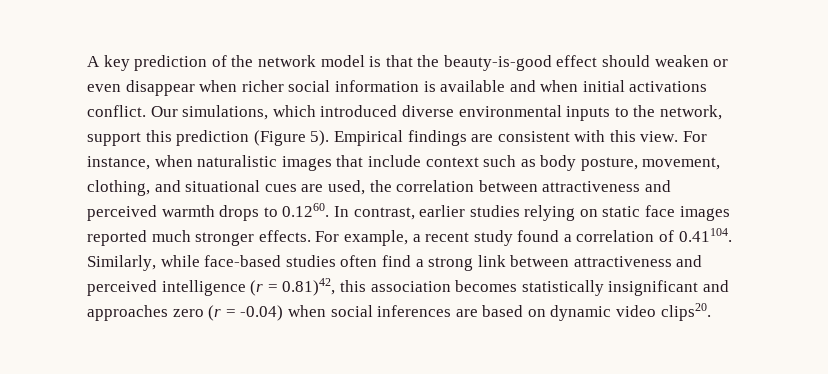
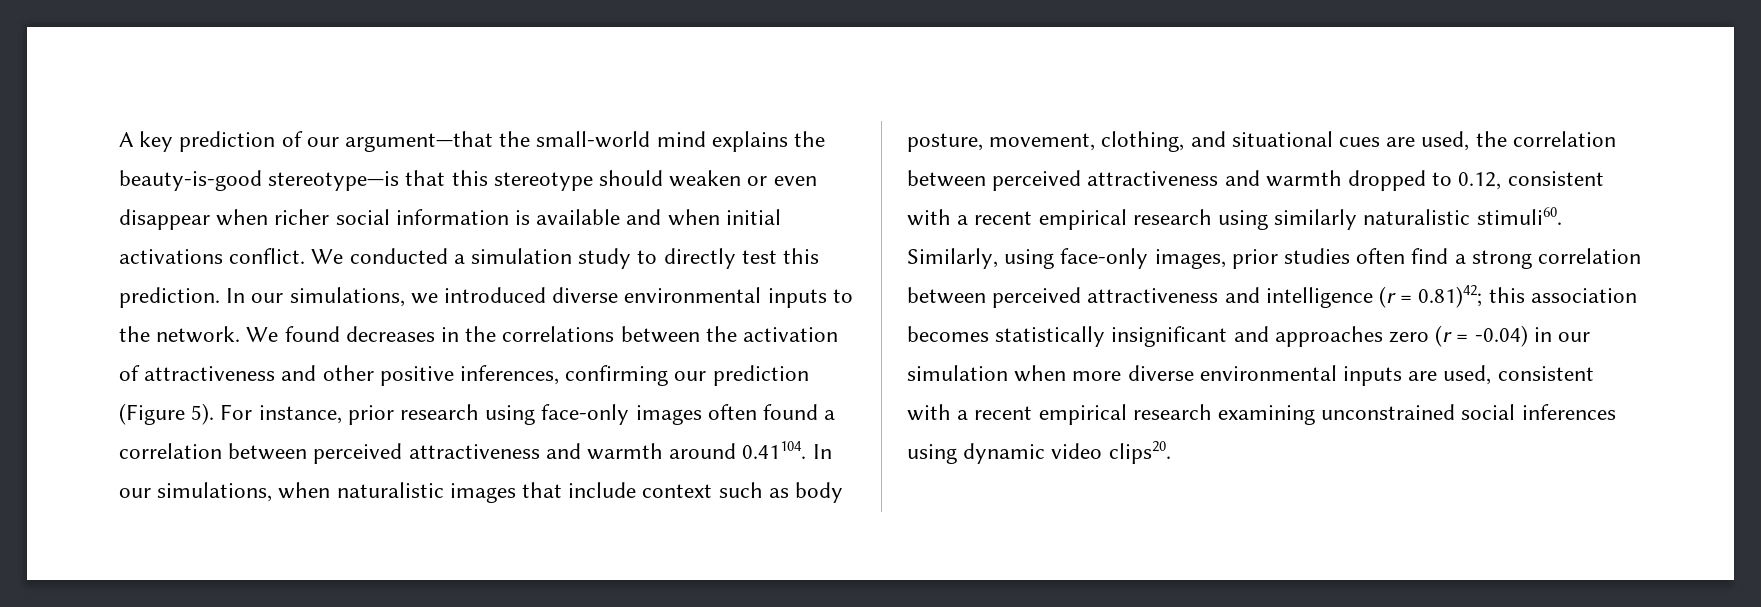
[231,55,598,71] the network model is that the beauty-is-good effect -> [306,131,826,152] [119,170,593,191] our argument—that the small-world mind explains the beauty-is-good stereotype—is that this stereotype
[150,105,316,120] Our simulations, which -> [311,248,820,269] [119,287,438,308] We conducted a simulation study to directly test this prediction. In our simulations, we
[659,105,722,120] [87,130,708,146] [87,156,150,170] network, support this prediction (Figure 5). Empirical findings are consistent with this view. For instance, -> [156,326,839,343] [119,365,809,386] [119,403,836,425] [119,441,832,464] [119,482,273,502] network. We found decreases in the correlations between the activation of attractiveness and other positive inferences, confirming our prediction (Figure 5). For instance, prior research using face-only images often found a correlation between perceived attractiveness and warmth around 0.41104. In our simulations,
[542,180,671,192] [87,203,730,221] [87,228,732,246] [87,255,282,271] attractiveness and perceived warmth drops to 0.1260. In contrast, earlier studies relying on static face images reported much stronger effects. For example, a recent study found a correlation of 0.41104. Similarly, while face-based -> [992,170,1604,191] [907,207,1562,230] [907,248,1278,269] perceived attractiveness and warmth dropped to 0.12, consistent with a recent empirical research using similarly naturalistic stimuli60. Similarly, using face-only images, prior
[477,255,703,267] [87,280,157,296] link between attractiveness and perceived -> [1538,248,1642,264] [907,287,1260,308] correlation between perceived attractiveness and
[282,278,336,296] 0.81)42, -> [1418,285,1483,308] 0.81)42;
[287,305,546,317] when social inferences are based on -> [1533,327,1591,342] [907,365,1594,386] [907,404,1616,425] [907,444,957,464] in our simulation when more diverse environmental inputs are used, consistent with a recent empirical research examining unconstrained social inferences using

